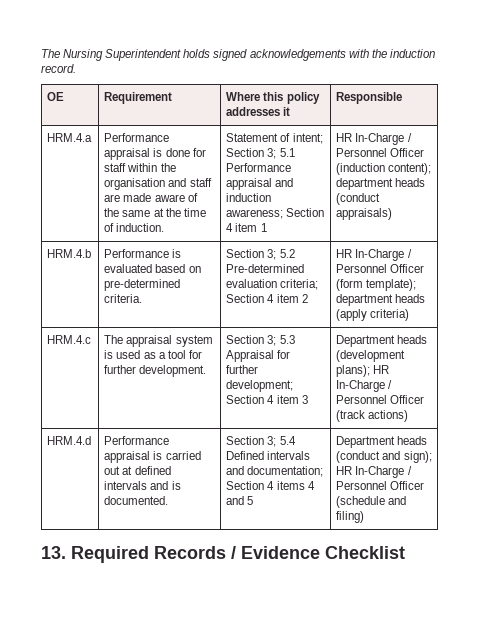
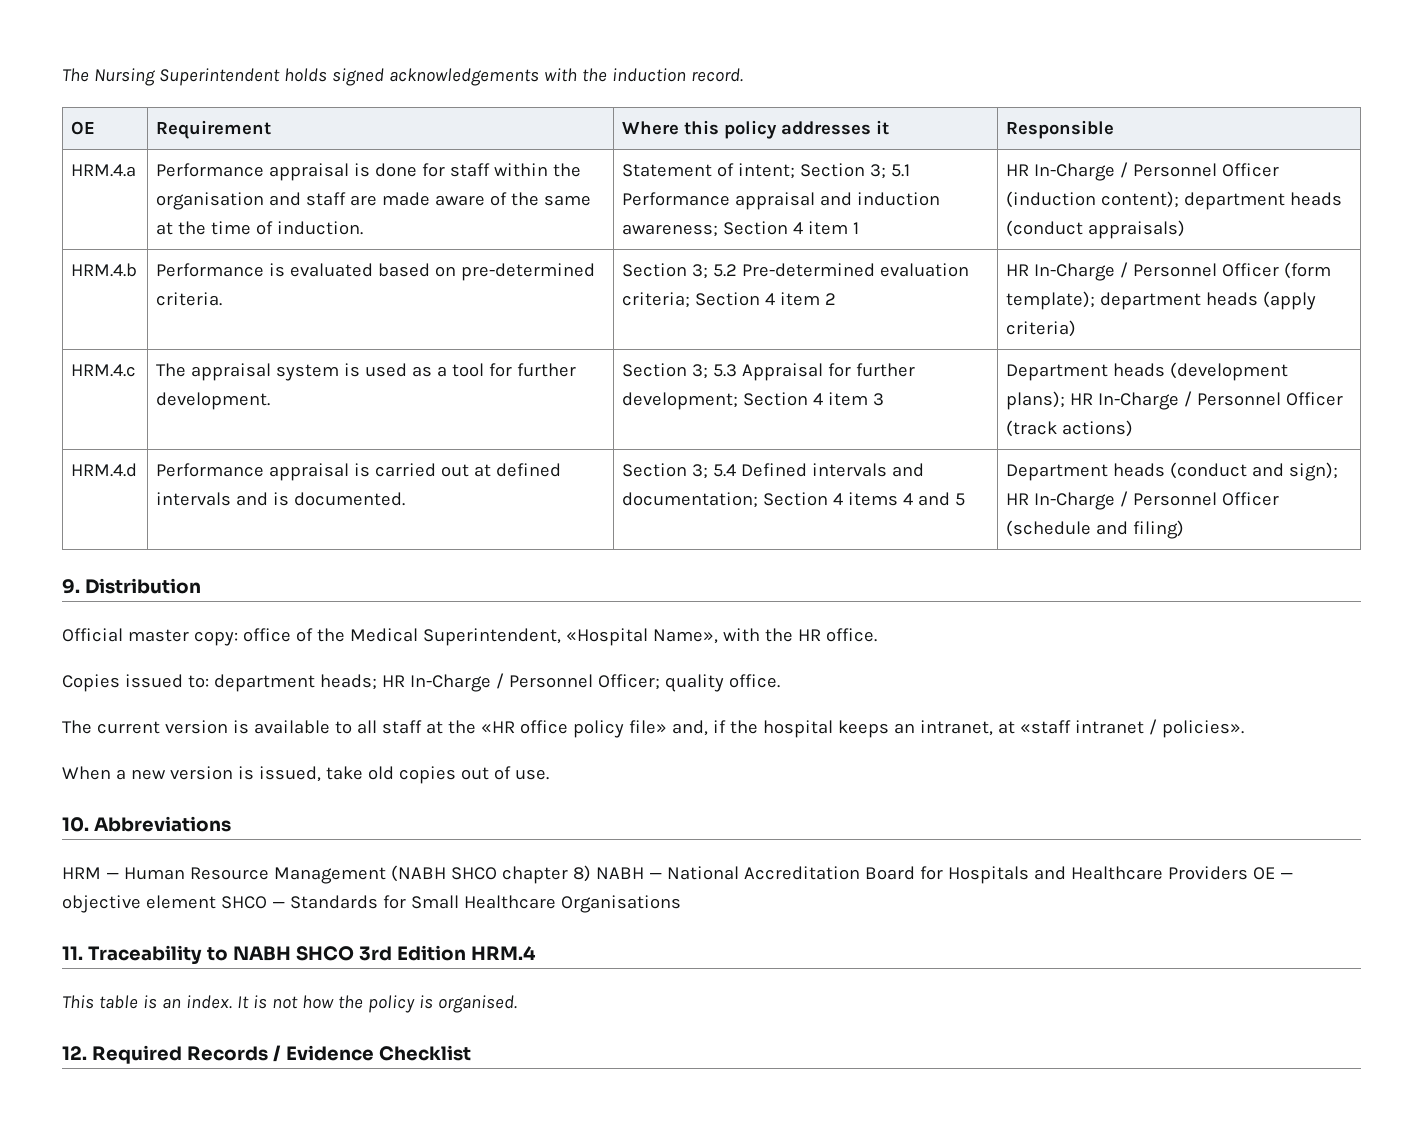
[41,546,66,559] 13. -> [62,578,201,594] [62,628,877,646] [62,673,780,692] [62,719,1244,738] [62,766,549,784] [62,816,231,832] [62,865,1293,884] [62,895,681,913] [62,945,536,965] [62,995,517,1013] [62,1046,87,1060] 9. Distribution // Official master copy: office of the Medical Superintendent, «Hospital Name», with the HR office. // Copies issued to: department heads; HR In-Charge / Personnel Officer; quality office. // The current version is available to all staff at the «HR office policy file» and, if the hospital keeps an intranet, at «staff intranet / policies». // When a new version is issued, take old copies out of use. // 10. Abbreviations // HRM — Human Resource Management (NABH SHCO chapter 8) NABH — National Accreditation Board for Hospitals and Healthcare Providers OE — objective element SHCO — Standards for Small Healthcare Organisations // 11. Traceability to NABH SHCO 3rd Edition HRM.4 // This table is an index. It is not how the policy is organised. // 12.

